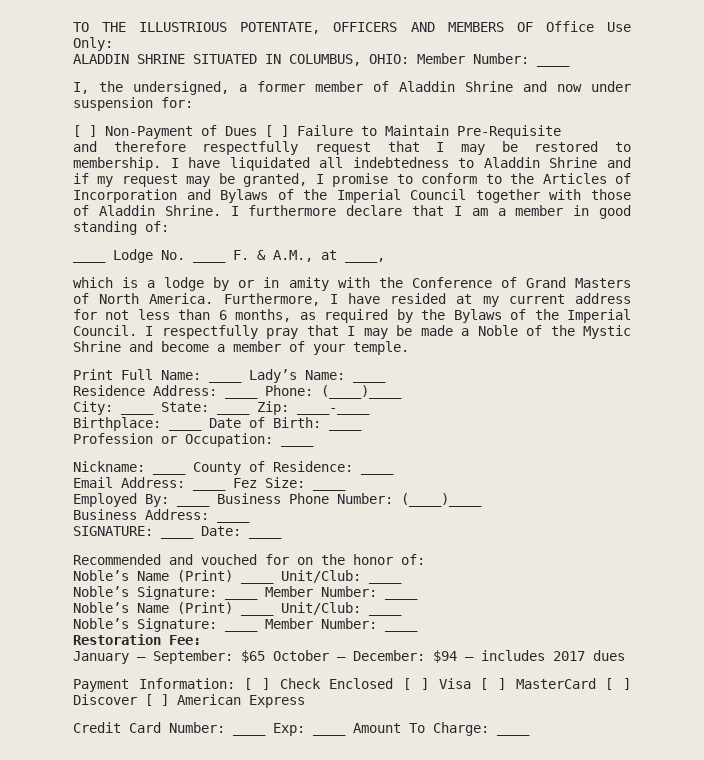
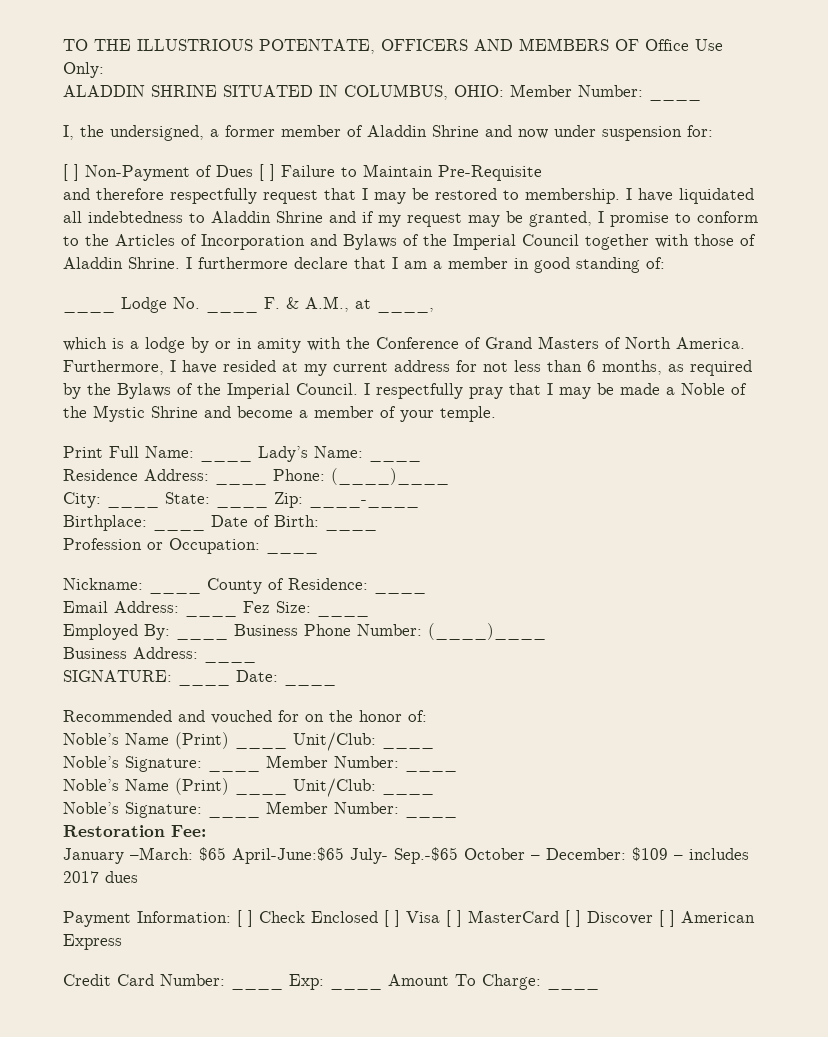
[137,650,265,664] – September: $65 -> [130,847,458,864] –March: $65 April-June:$65 July- Sep.-$65
[433,650,457,663] $94 -> [632,847,668,861] $109

